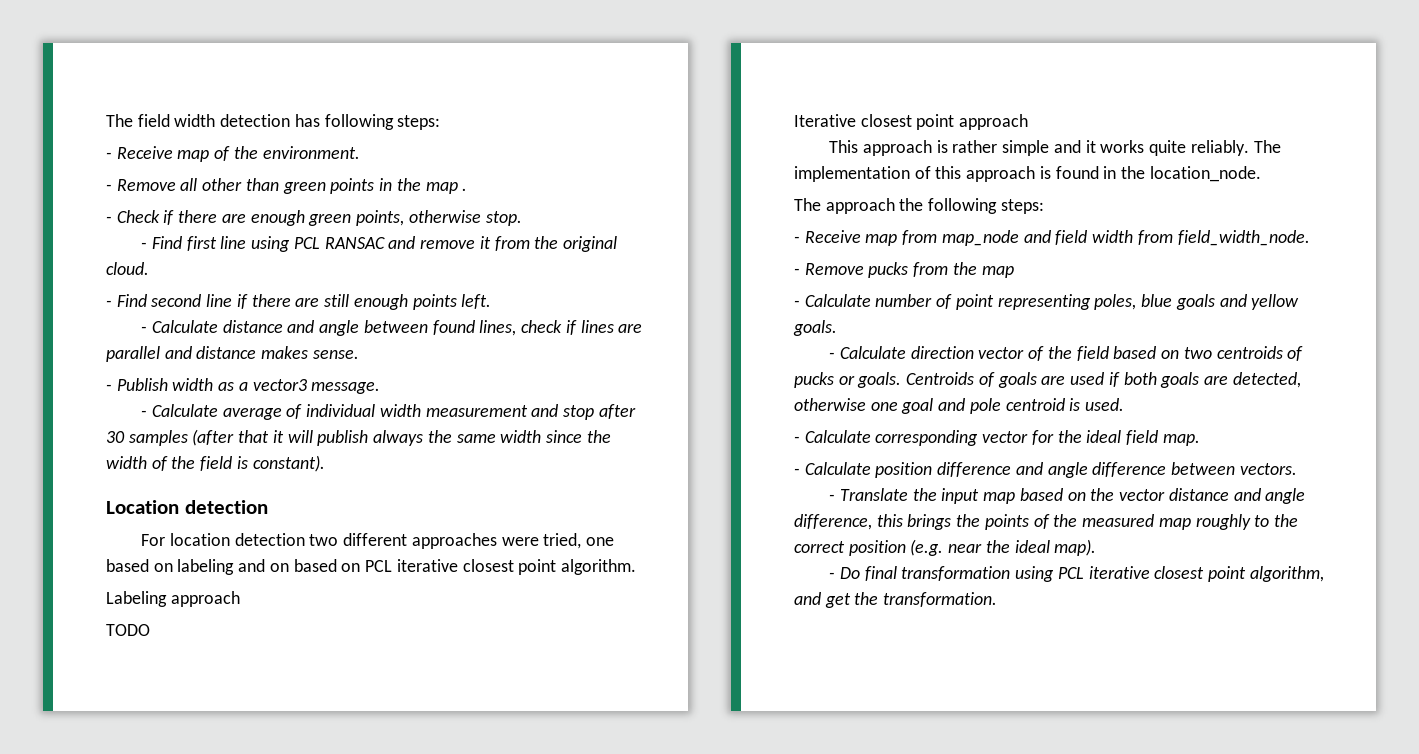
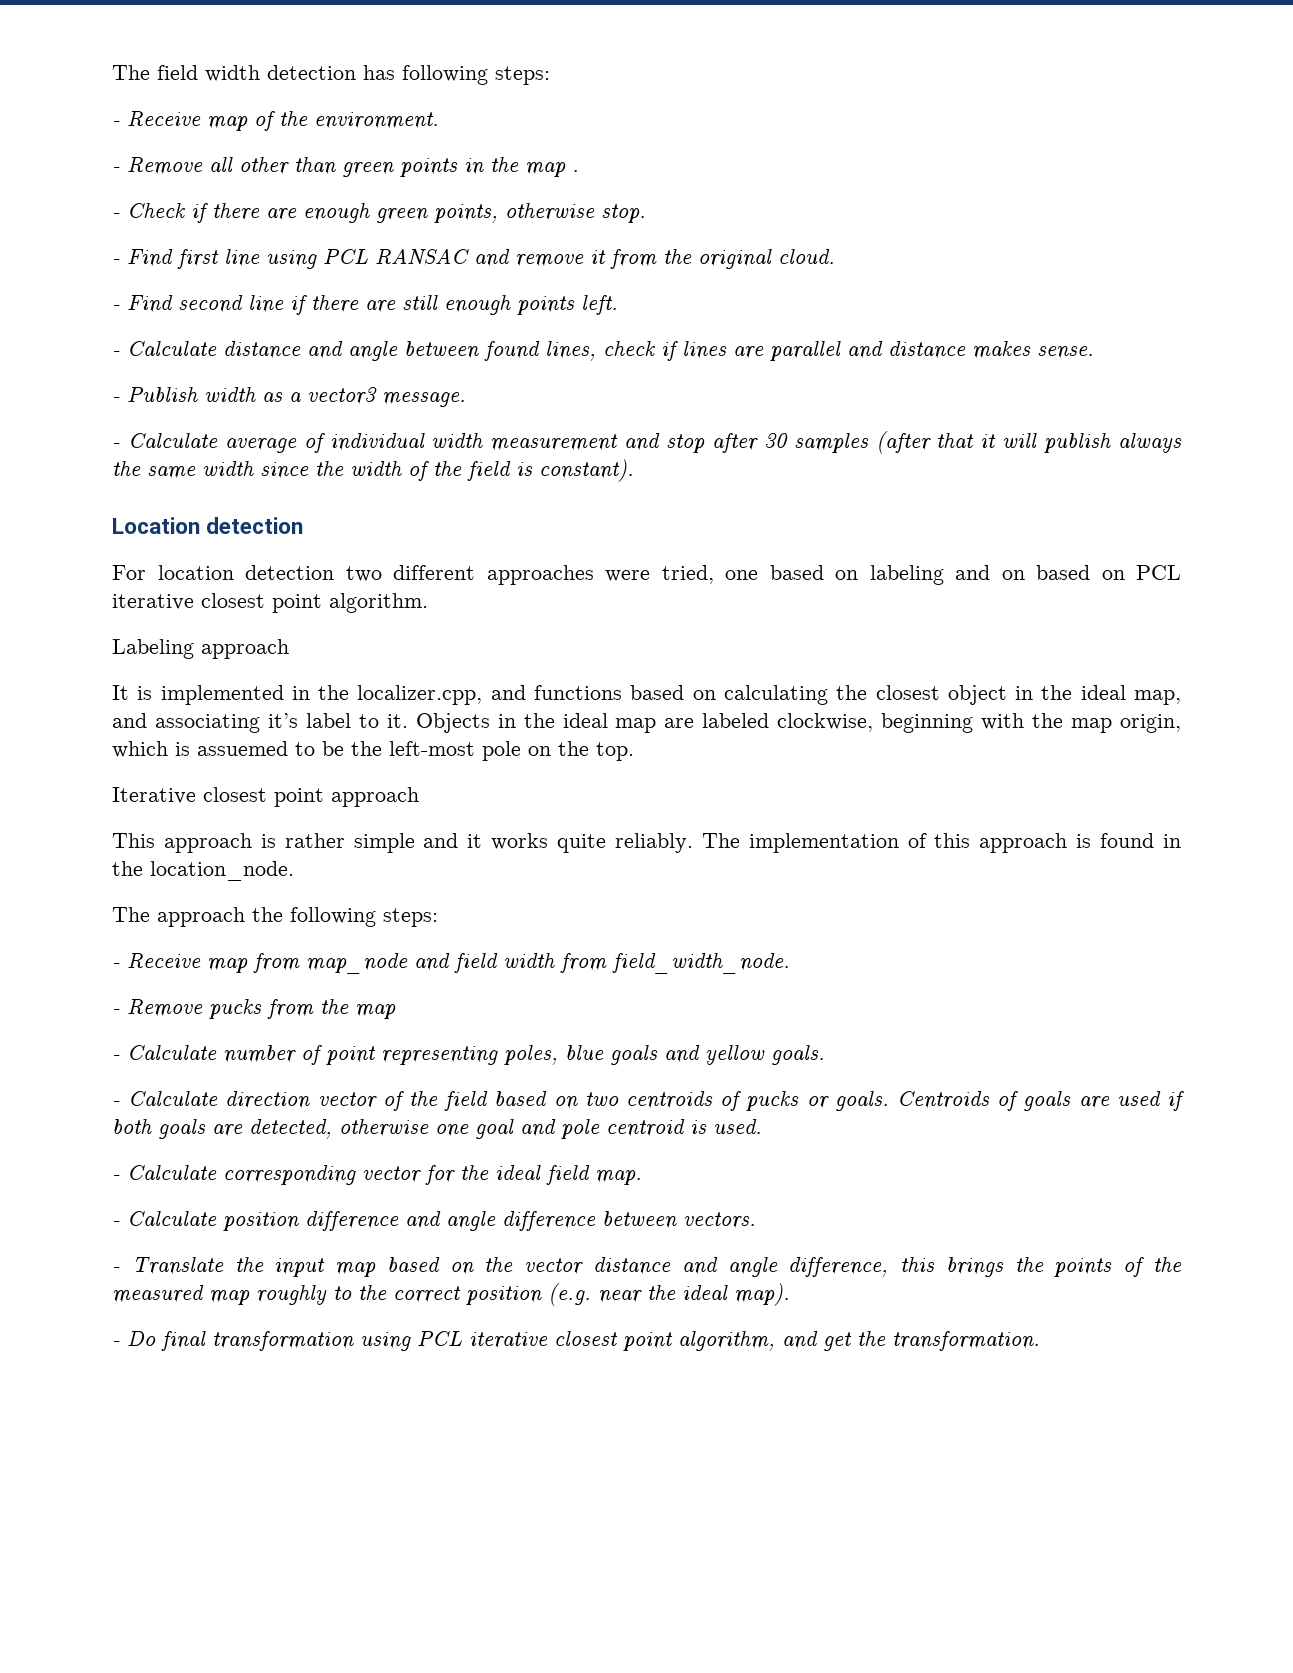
[106,624,150,636] TODO -> [112,685,1181,705] [112,713,1182,733] [112,741,634,761] It is implemented in the localizer.cpp, and functions based on calculating the closest object in the ideal map, and associating it’s label to it. Objects in the ideal map are labeled clockwise, beginning with the map origin, which is assuemed to be the left-most pole on the top.

